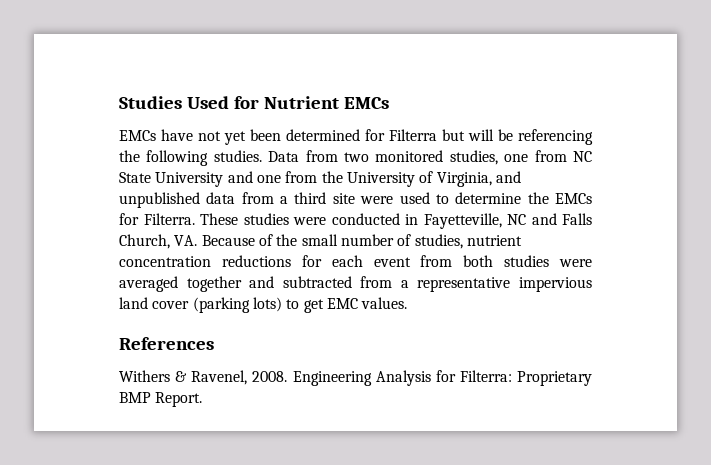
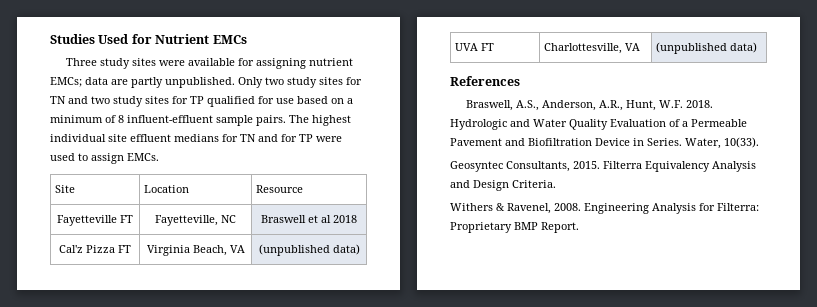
[119,129,593,145] [119,150,592,166] [119,171,521,187] [119,192,593,208] [119,213,592,229] [119,234,522,249] [119,255,592,267] [119,276,592,292] [119,297,408,313] [119,337,214,350] EMCs have not yet been determined for Filterra but will be referencing the following studies. Data from two monitored studies, one from NC State University and one from the University of Virginia, and unpublished data from a third site were used to determine the EMCs for Filterra. These studies were conducted in Fayetteville, NC and Falls Church, VA. Because of the small number of studies, nutrient concentration reductions for each event from both studies were averaged together and subtracted from a representative impervious land cover (parking lots) to get EMC values. // References -> [66,58,354,69] [50,77,362,88] [50,96,353,107] [50,115,351,126] [50,134,342,142] [50,153,159,164] [55,185,76,193] [144,185,190,193] [256,185,304,193] [57,215,133,226] [155,215,236,226] [261,215,357,223] [59,245,131,253] [146,245,245,256] [258,244,360,256] [455,43,495,51] [544,43,641,54] [656,42,758,54] [450,76,520,86] [466,100,714,111] [450,119,747,130] [450,137,759,149] [450,161,756,172] [450,180,556,191] Three study sites were available for assigning nutrient EMCs; data are partly unpublished. Only two study sites for TN and two study sites for TP qualified for use based on a minimum of 8 influent-effluent sample pairs. The highest individual site effluent medians for TN and for TP were used to assign EMCs. // Site | Location | Resource // Fayetteville FT | Fayetteville, NC | Braswell et al 2018 // Cal'z Pizza FT | Virginia Beach, VA | (unpublished data) // UVA FT | Charlottesville, VA | (unpublished data) // References // Braswell, A.S., Anderson, A.R., Hunt, W.F. 2018. Hydrologic and Water Quality Evaluation of a Permeable Pavement and Biofiltration Device in Series. Water, 10(33). // Geosyntec Consultants, 2015. Filterra Equivalency Analysis and Design Criteria.

